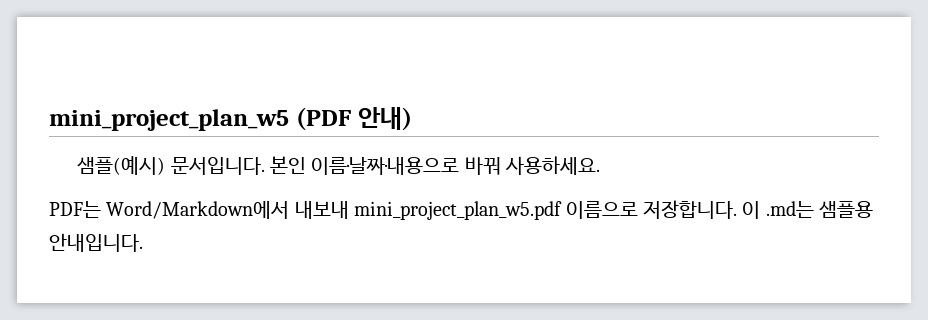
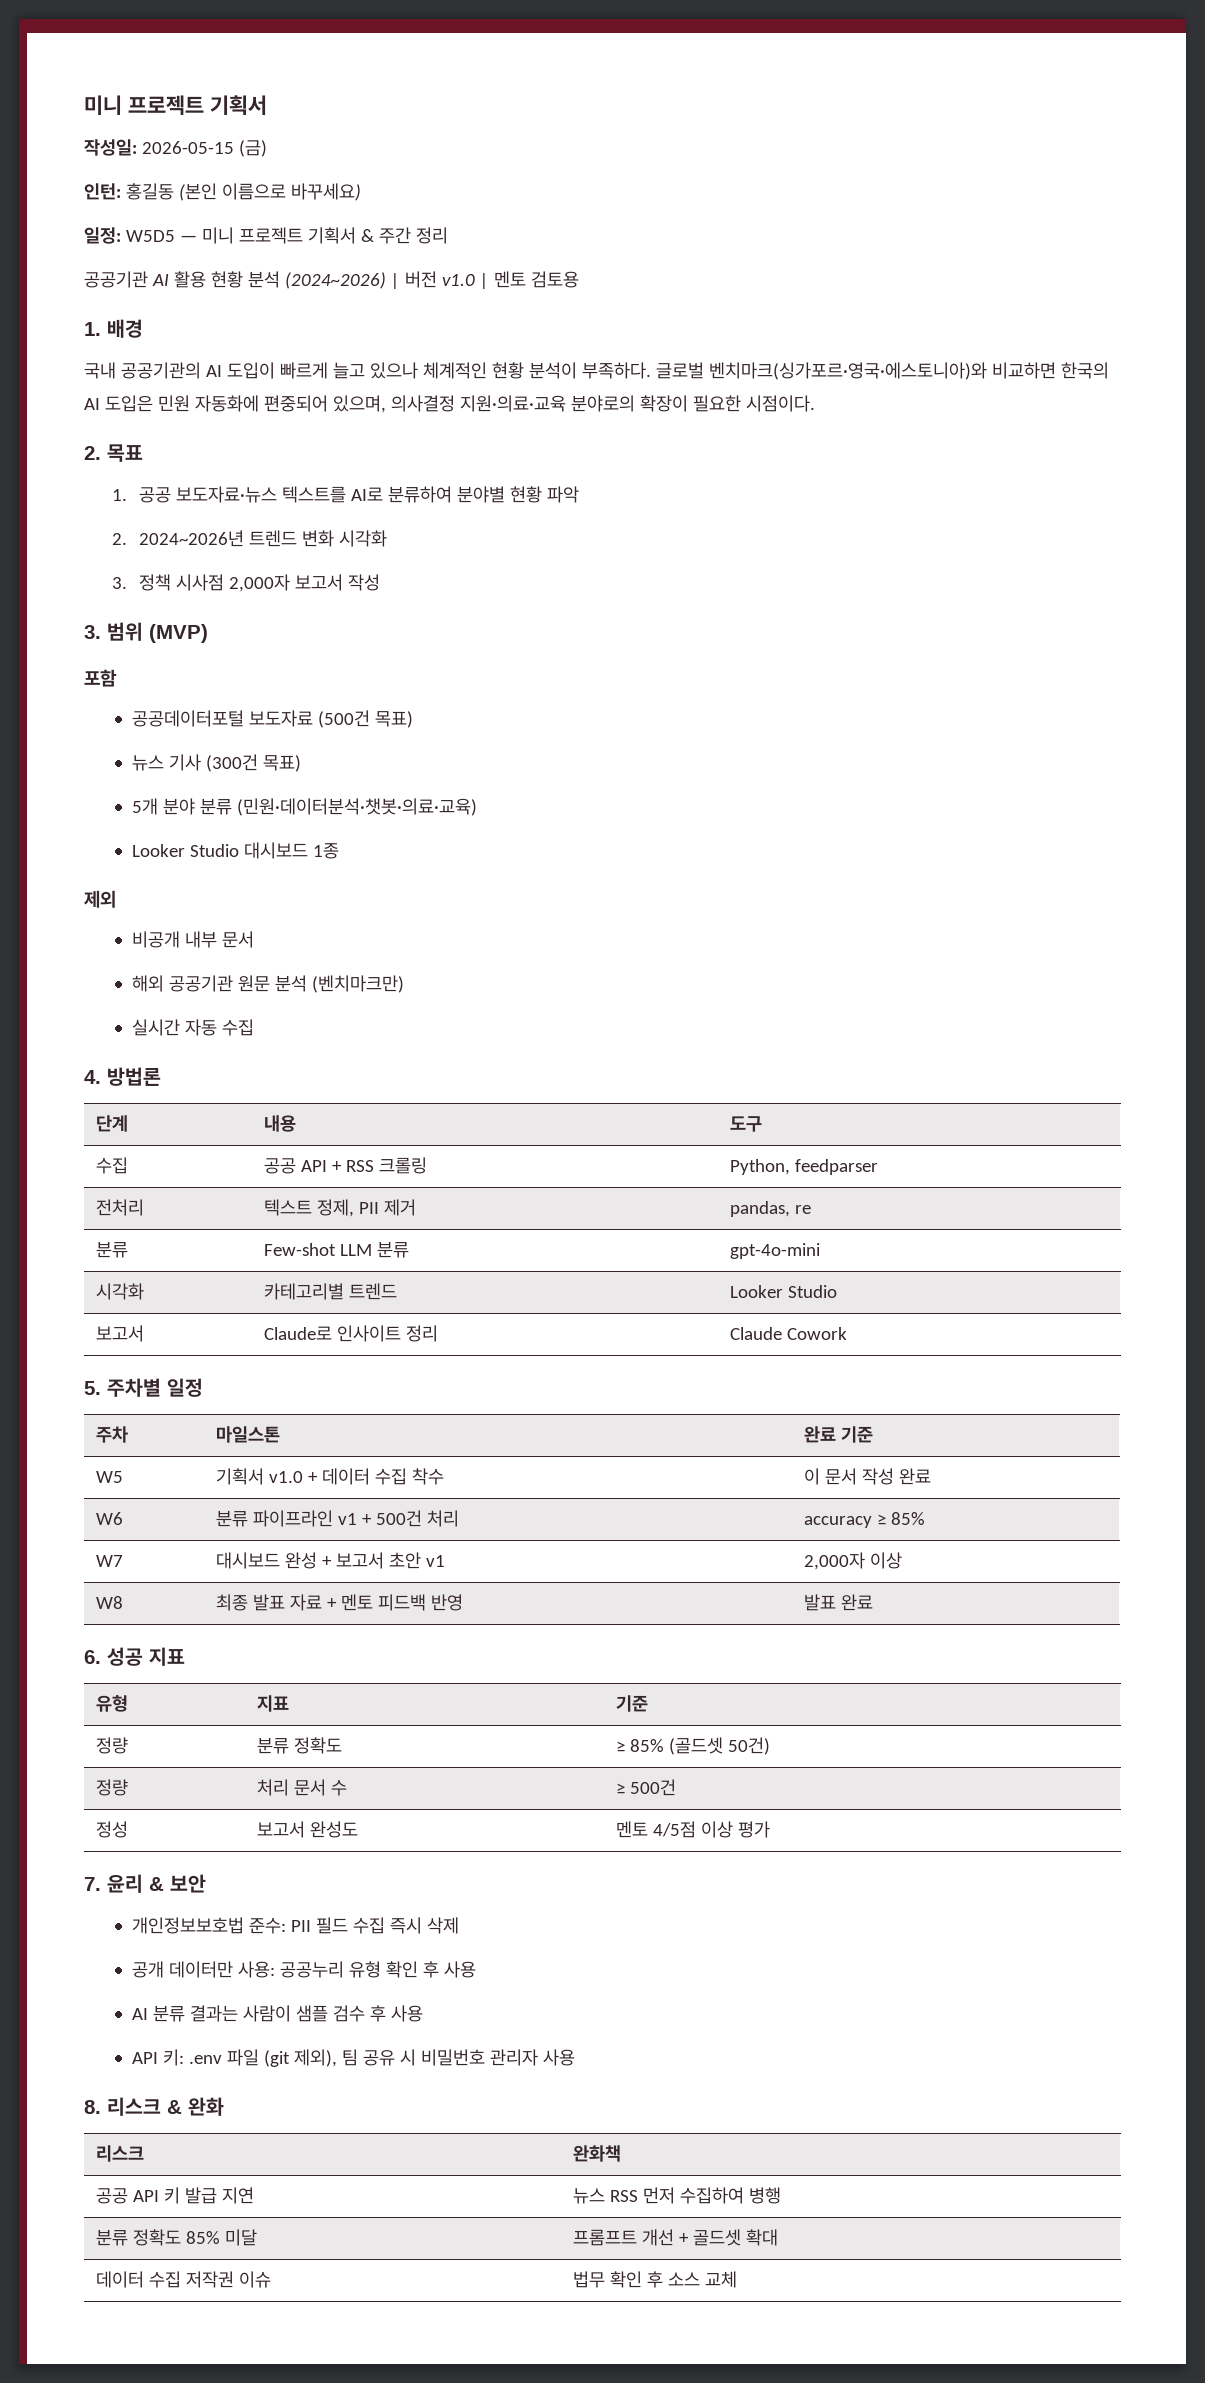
[49,107,412,131] [77,156,601,175] [49,200,874,220] [49,233,143,252] mini_project_plan_w5 (PDF 안내) // 샘플(예시) 문서입니다. 본인 이름·날짜·내용으로 바꿔 사용하세요. // PDF는 Word/Markdown에서 내보내 mini_project_plan_w5.pdf 이름으로 저장합니다. 이 .md는 샘플용 안내입니다. -> [84,95,267,116] [84,139,267,157] [84,183,361,201] [84,227,448,244] [84,271,579,289] [84,319,143,338] [84,362,1109,380] [84,395,815,413] [84,444,143,462] [111,486,580,503] [111,530,388,547] [111,574,381,592] [84,622,208,643] [84,669,117,687] [132,710,413,728] [132,754,301,772] [132,798,477,816] [132,842,339,859] [84,890,116,908] [132,931,254,948] [132,975,404,993] [132,1019,254,1036] [84,1067,161,1086] [96,1115,129,1132] [264,1115,297,1132] [730,1116,763,1132] [96,1157,129,1174] [264,1157,428,1174] [730,1159,879,1175] [96,1199,145,1216] [264,1199,417,1217] [730,1201,812,1217] [96,1241,129,1258] [264,1241,410,1258] [730,1243,821,1259] [96,1283,145,1300] [264,1283,398,1300] [730,1285,838,1298] [96,1325,145,1342] [264,1325,439,1342] [730,1327,848,1340] [84,1378,203,1397] [96,1426,129,1443] [216,1426,281,1443] [804,1426,874,1443] [96,1471,124,1483] [216,1468,445,1485] [804,1468,932,1485] [96,1512,124,1525] [216,1510,460,1527] [804,1512,926,1528] [96,1555,124,1567] [216,1552,446,1569] [804,1552,903,1570] [96,1596,124,1609] [216,1594,464,1611] [804,1594,874,1611] [84,1647,185,1666] [96,1695,129,1712] [257,1695,290,1712] [616,1695,649,1712] [96,1737,129,1754] [257,1737,343,1754] [616,1737,771,1755] [96,1779,129,1796] [257,1779,348,1796] [616,1779,677,1796] [96,1821,129,1838] [257,1821,359,1838] [616,1821,771,1838] [84,1874,206,1893] [132,1917,459,1934] [132,1961,476,1978] [132,2005,423,2022] [132,2049,575,2067] [84,2097,224,2116] [96,2145,145,2162] [573,2145,622,2162] [96,2187,255,2204] [573,2187,782,2204] [96,2229,258,2246] [573,2229,779,2246] [96,2271,272,2288] [573,2271,738,2288] 미니 프로젝트 기획서 // 작성일: 2026-05-15 (금) // 인턴: 홍길동 (본인 이름으로 바꾸세요) // 일정: W5D5 — 미니 프로젝트 기획서 & 주간 정리 // 공공기관 AI 활용 현황 분석 (2024~2026) | 버전 v1.0 | 멘토 검토용 // 1. 배경 // 국내 공공기관의 AI 도입이 빠르게 늘고 있으나 체계적인 현황 분석이 부족하다. 글로벌 벤치마크(싱가포르·영국·에스토니아)와 비교하면 한국의 AI 도입은 민원 자동화에 편중되어 있으며, 의사결정 지원·의료·교육 분야로의 확장이 필요한 시점이다. // 2. 목표 // 1. 공공 보도자료·뉴스 텍스트를 AI로 분류하여 분야별 현황 파악 // 2. 2024~2026년 트렌드 변화 시각화 // 3. 정책 시사점 2,000자 보고서 작성 // 3. 범위 (MVP) // 포함 // 공공데이터포털 보도자료 (500건 목표) // 뉴스 기사 (300건 목표) // 5개 분야 분류 (민원·데이터분석·챗봇·의료·교육) // Looker Studio 대시보드 1종 // 제외 // 비공개 내부 문서 // 해외 공공기관 원문 분석 (벤치마크만) // 실시간 자동 수집 // 4. 방법론 // 단계 | 내용 | 도구 // 수집 | 공공 API + RSS 크롤링 | Python, feedparser // 전처리 | 텍스트 정제, PII 제거 | pandas, re // 분류 | Few-shot LLM 분류 | gpt-4o-mini // 시각화 | 카테고리별 트렌드 | Looker Studio // 보고서 | Claude로 인사이트 정리 | Claude Cowork // 5. 주차별 일정 // 주차 | 마일스톤 | 완료 기준 // W5 | 기획서 v1.0 + 데이터 수집 착수 | 이 문서 작성 완료 // W6 | 분류 파이프라인 v1 + 500건 처리 | accuracy ≥ 85% // W7 | 대시보드 완성 + 보고서 초안 v1 | 2,000자 이상 // W8 | 최종 발표 자료 + 멘토 피드백 반영 | 발표 완료 // 6. 성공 지표 // 유형 | 지표 | 기준 // 정량 | 분류 정확도 | ≥ 85% (골드셋 50건) // 정량 | 처리 문서 수 | ≥ 500건 // 정성 | 보고서 완성도 | 멘토 4/5점 이상 평가 // 7. 윤리 & 보안 // 개인정보보호법 준수: PII 필드 수집 즉시 삭제 // 공개 데이터만 사용: 공공누리 유형 확인 후 사용 // AI 분류 결과는 사람이 샘플 검수 후 사용 // API 키: .env 파일 (git 제외), 팀 공유 시 비밀번호 관리자 사용 // 8. 리스크 & 완화 // 리스크 | 완화책 // 공공 API 키 발급 지연 | 뉴스 RSS 먼저 수집하여 병행 // 분류 정확도 85% 미달 | 프롬프트 개선 + 골드셋 확대 // 데이터 수집 저작권 이슈 | 법무 확인 후 소스 교체

